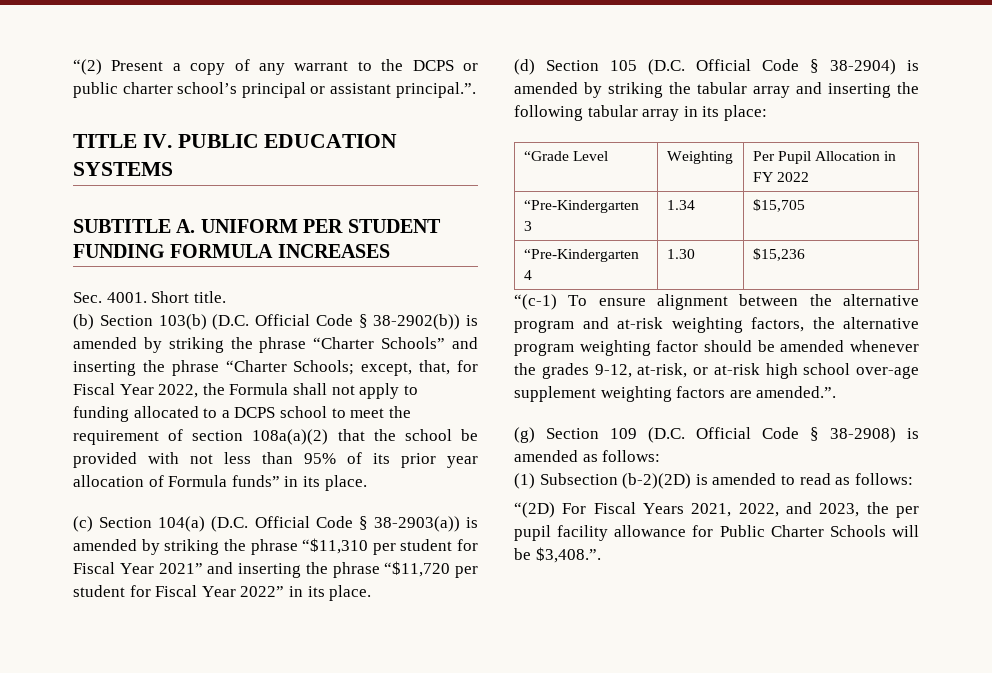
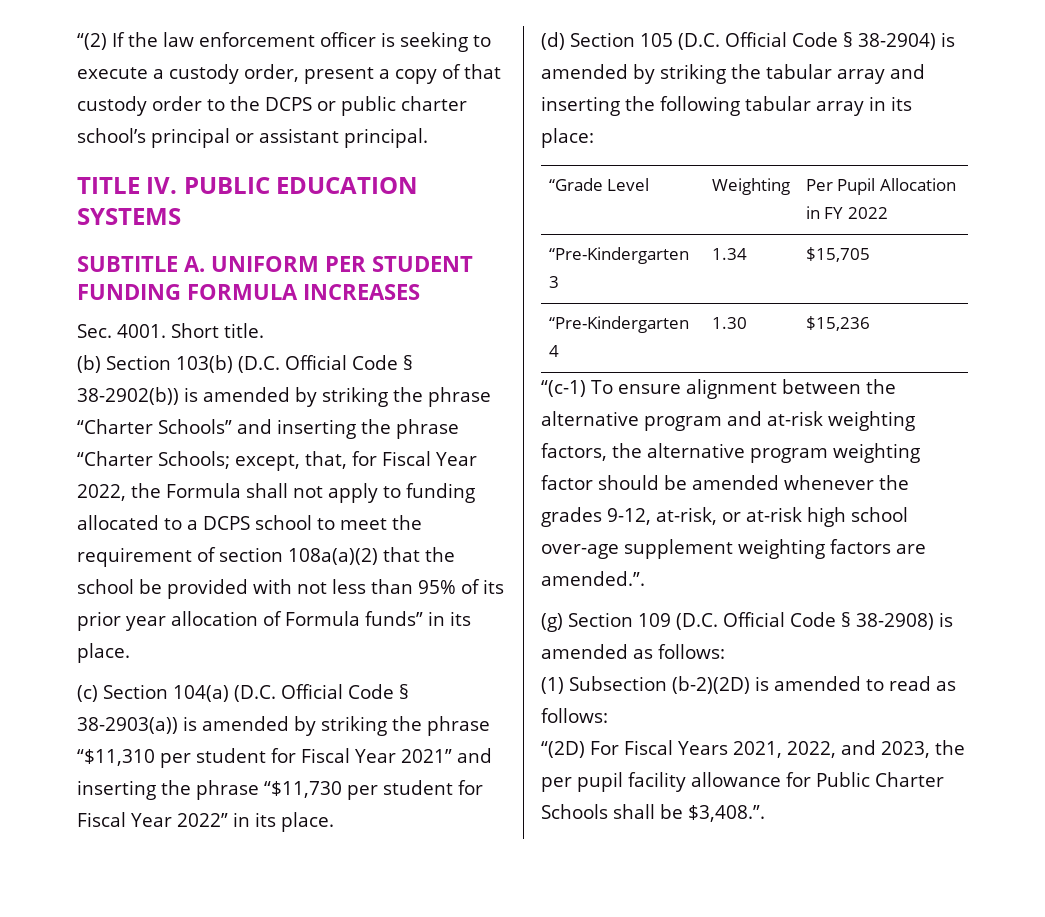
[111,59,349,75] Present a copy of any warrant -> [112,32,491,52] [77,64,501,84] [77,96,202,116] If the law enforcement officer is seeking to execute a custody order, present a copy of that custody order
[395,82,476,98] principal.”. -> [344,128,428,148] principal.
[384,561,451,577] “$11,720 -> [264,781,342,798] “$11,730
[892,525,919,537] will -> [613,804,655,819] shall

